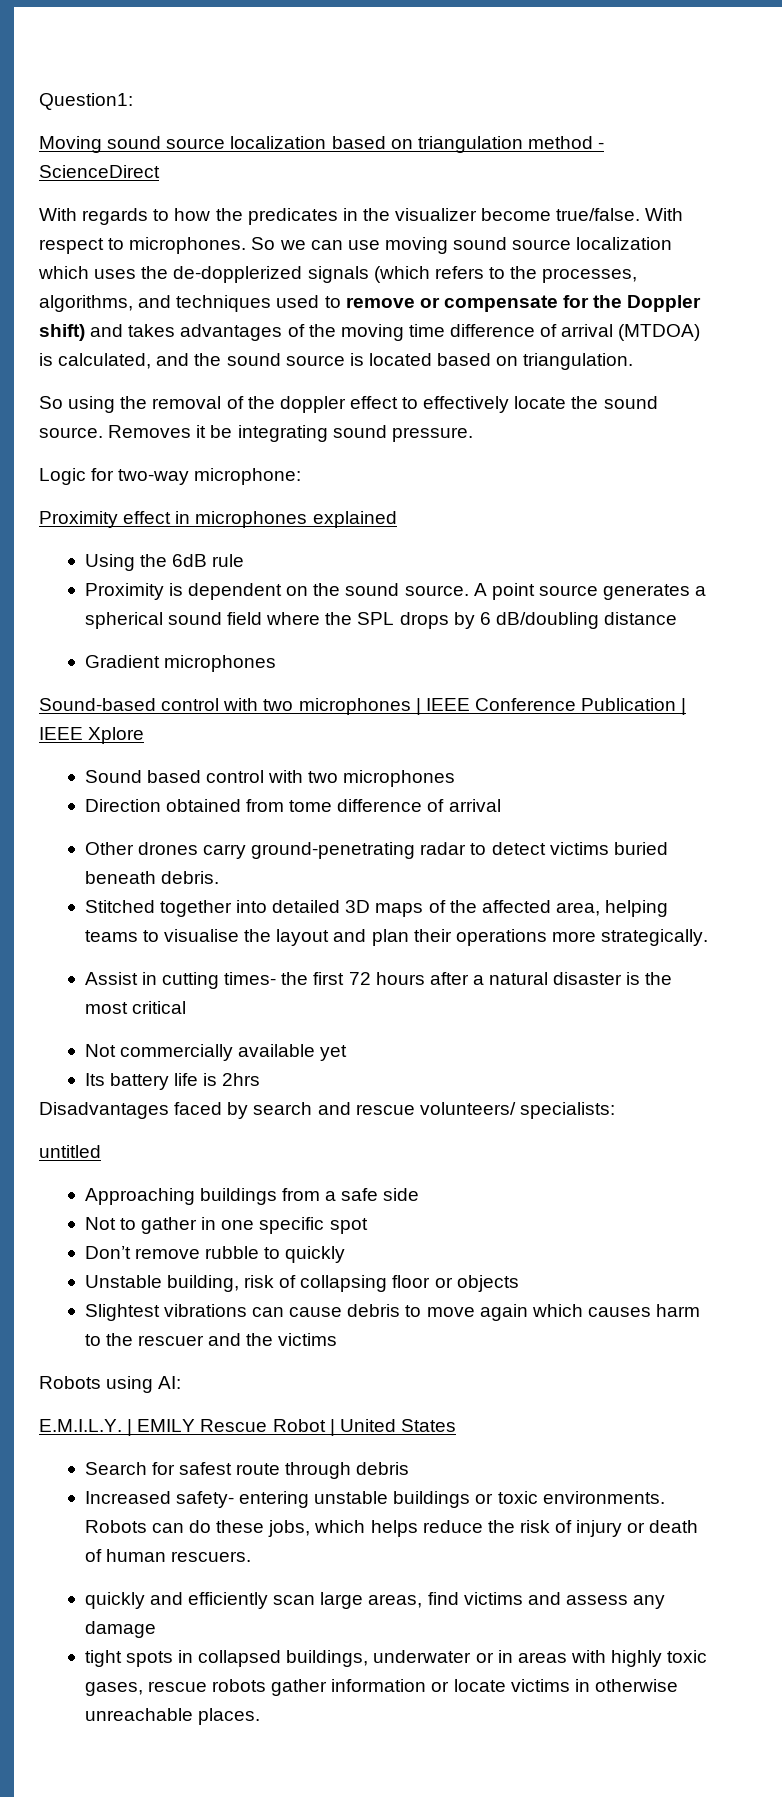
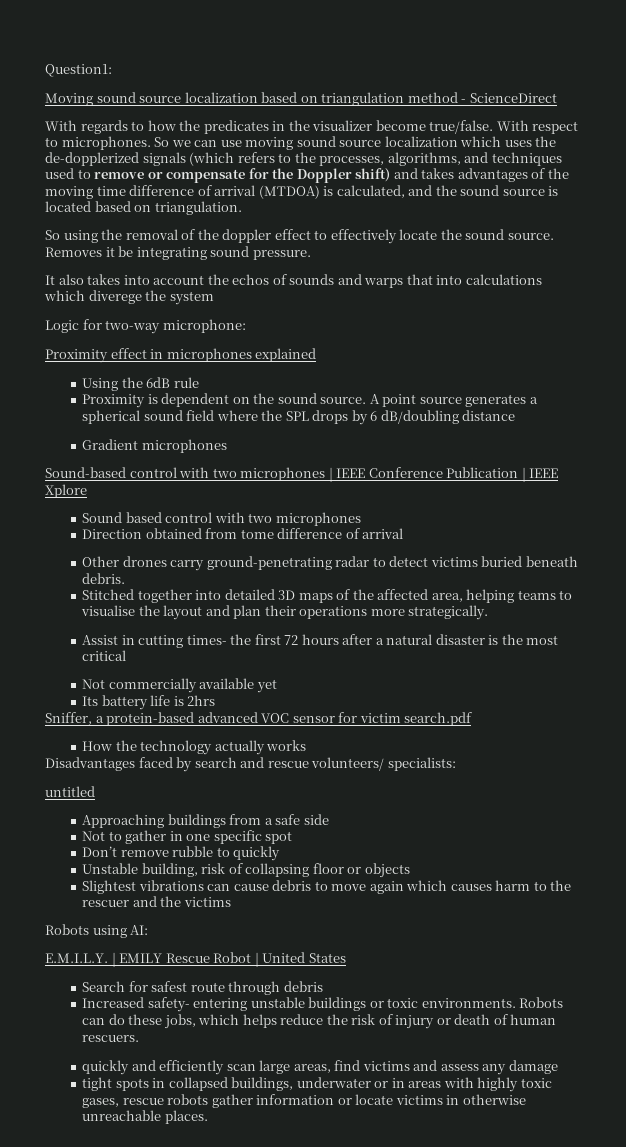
(473, 434) none -> [45,274,542,288] [44,290,214,305] // It also takes into account the echos of sounds and warps that into calculations which diverege the system
(261, 1079) none -> [45,712,473,726] [82,740,307,755] // Sniffer, a protein-based advanced VOC sensor for victim search.pdf // How the technology actually works

